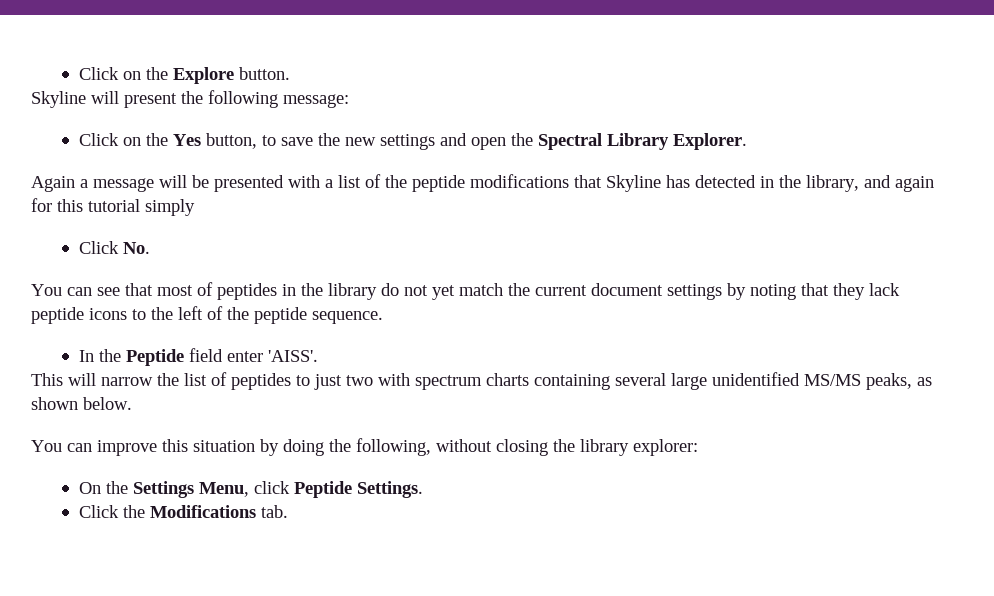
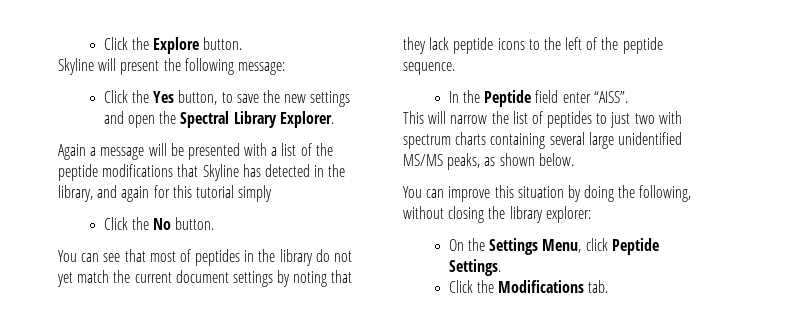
[79,67,142,80] Click on -> [103,37,128,50] Click
[123,137,142,146] on -> (128, 96) none
[123,242,151,254] No. -> [132,217,215,230] the No button.
[268,350,319,362] 'AISS'. -> [593,91,628,103] “AISS”.

